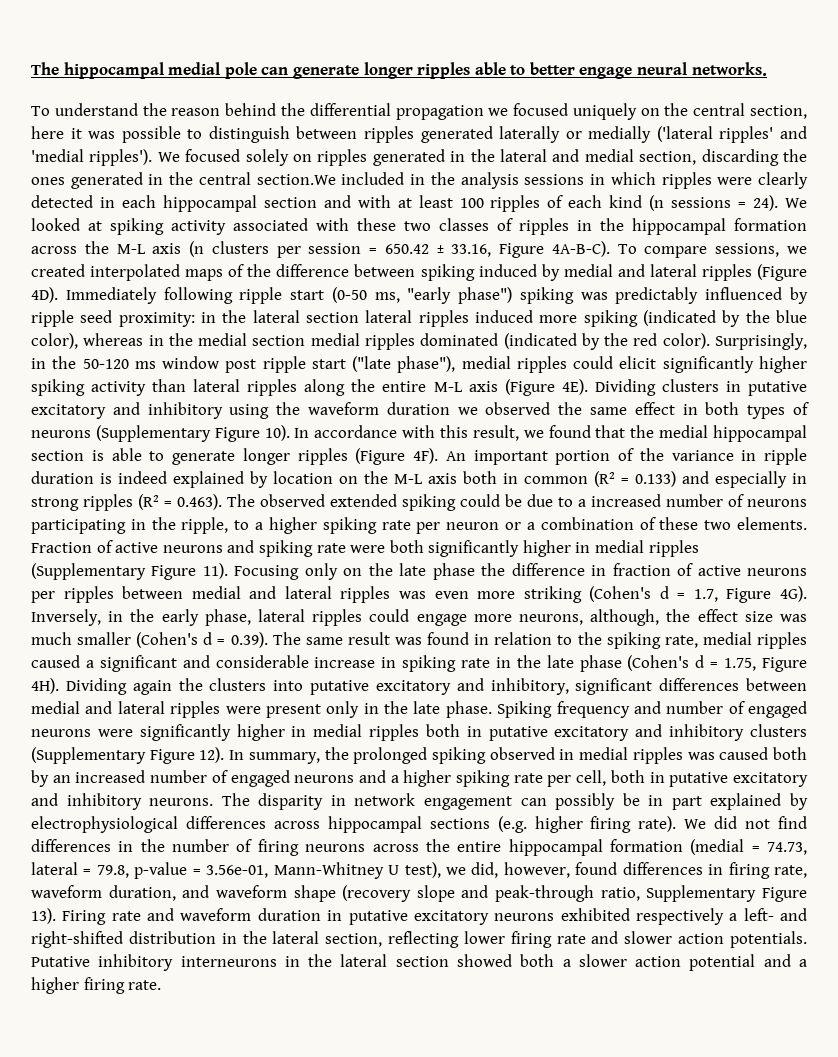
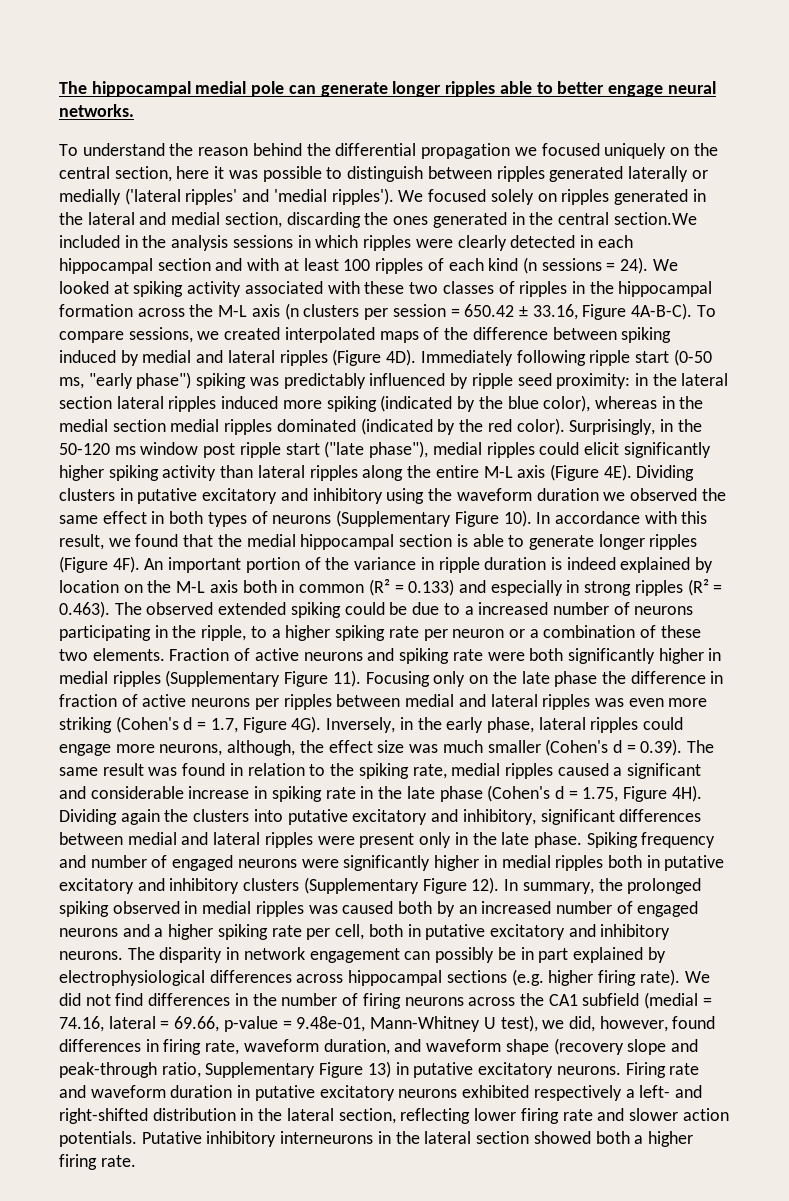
[457,839,683,856] entire hippocampal formation -> [548,993,640,1006] CA1 subfield
[767,842,807,855] 74.73, -> [59,1016,104,1032] 74.16,
[96,865,129,878] 79.8, -> [174,1016,220,1032] 69.66,
[206,865,269,878] 3.56e-01, -> [296,1016,366,1032] 9.48e-01,
[31,908,56,924] 13). -> [367,1061,621,1078] 13) in putative excitatory neurons.
[578,954,808,971] slower action potential and a -> (644, 1139) none

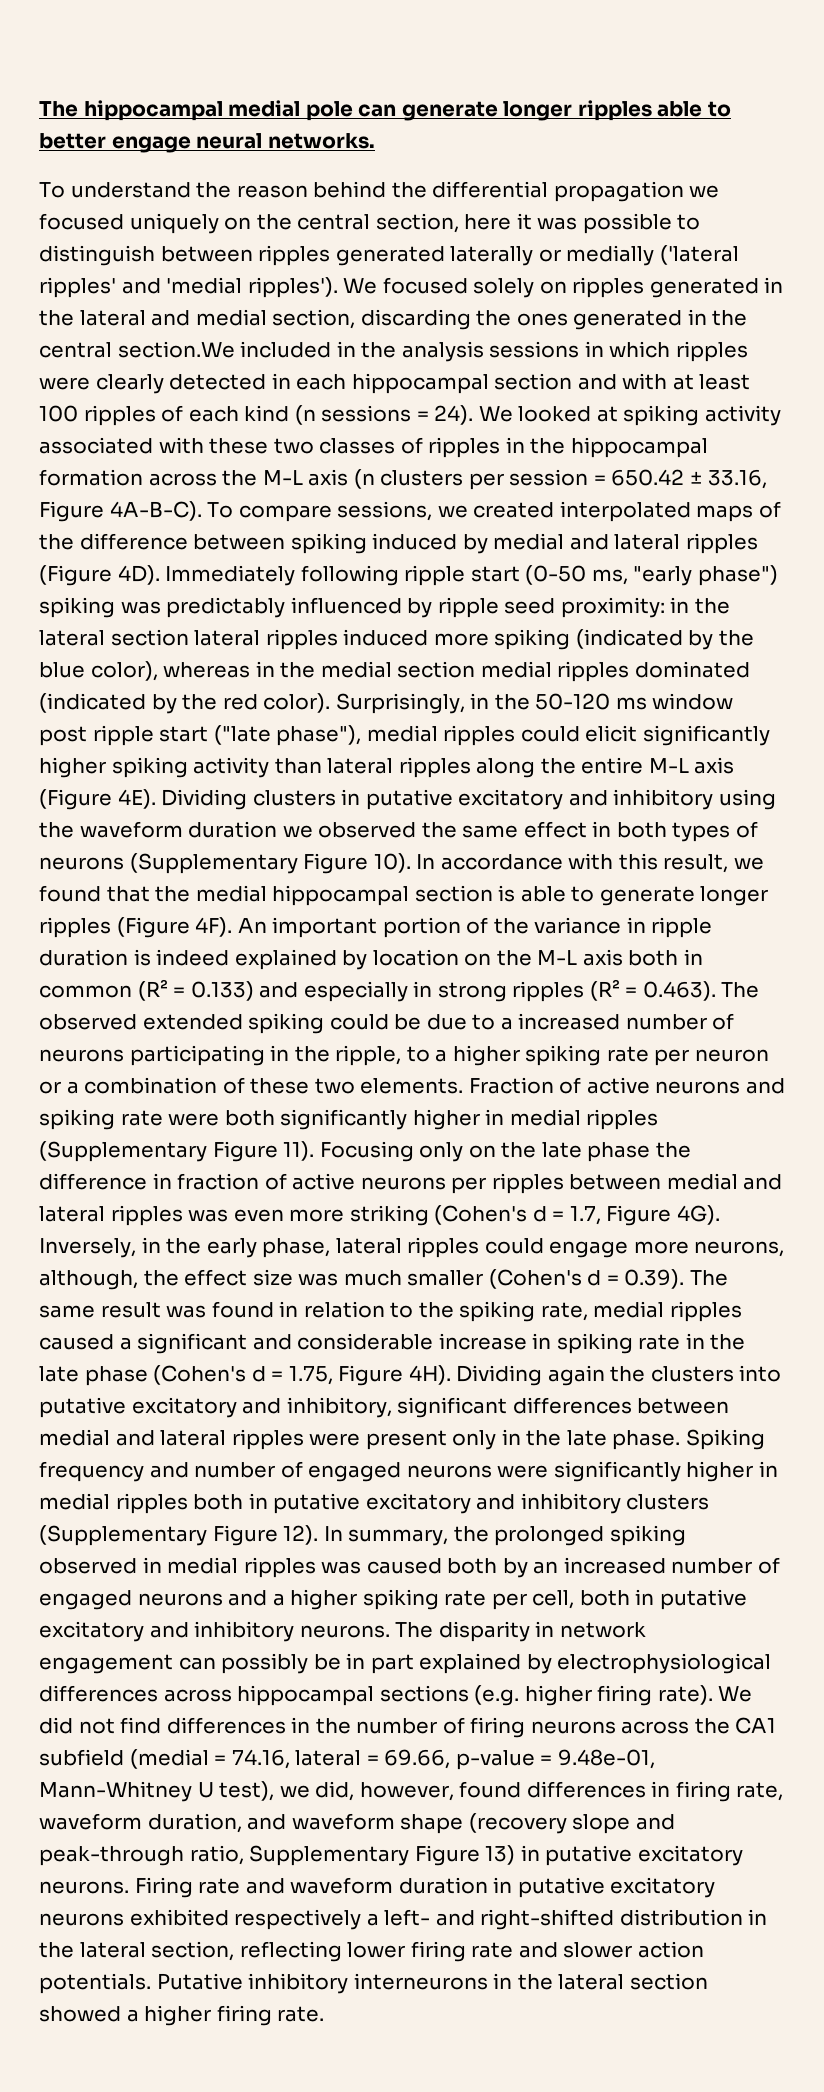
[595,1131,630,1144] both -> (121, 2014) none

